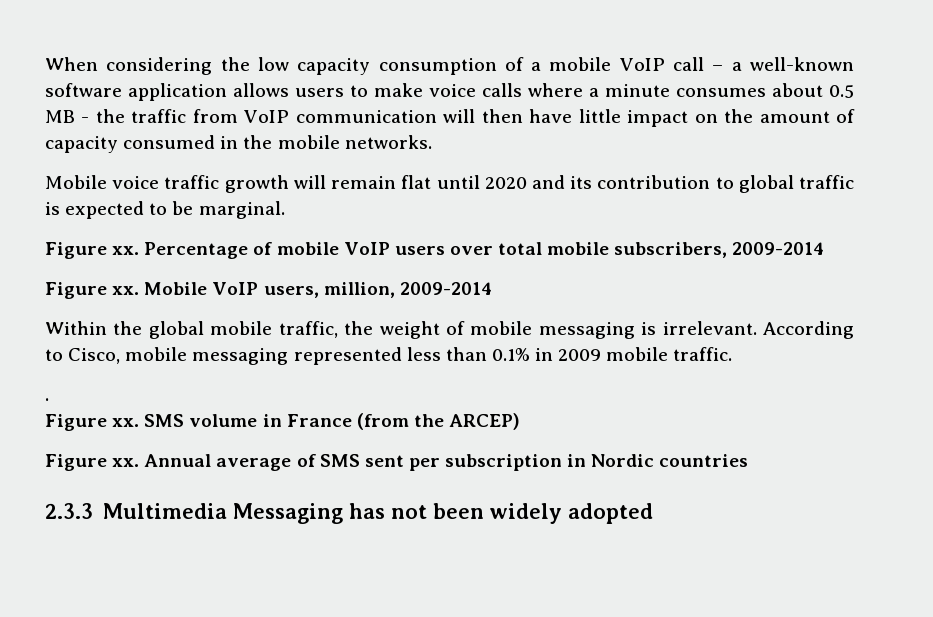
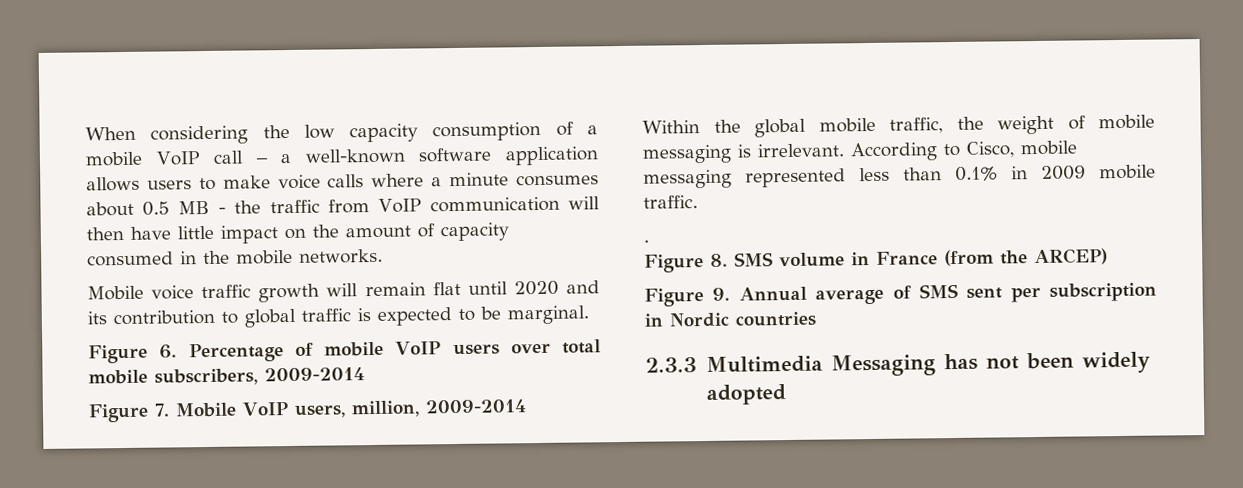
[112,246,140,255] xx. -> [159,344,178,359] 6.
[112,286,140,295] xx. -> [154,403,170,417] 7.
[112,418,140,427] xx. -> [710,253,728,267] 8.
[112,458,140,467] xx. -> [712,287,731,301] 9.

